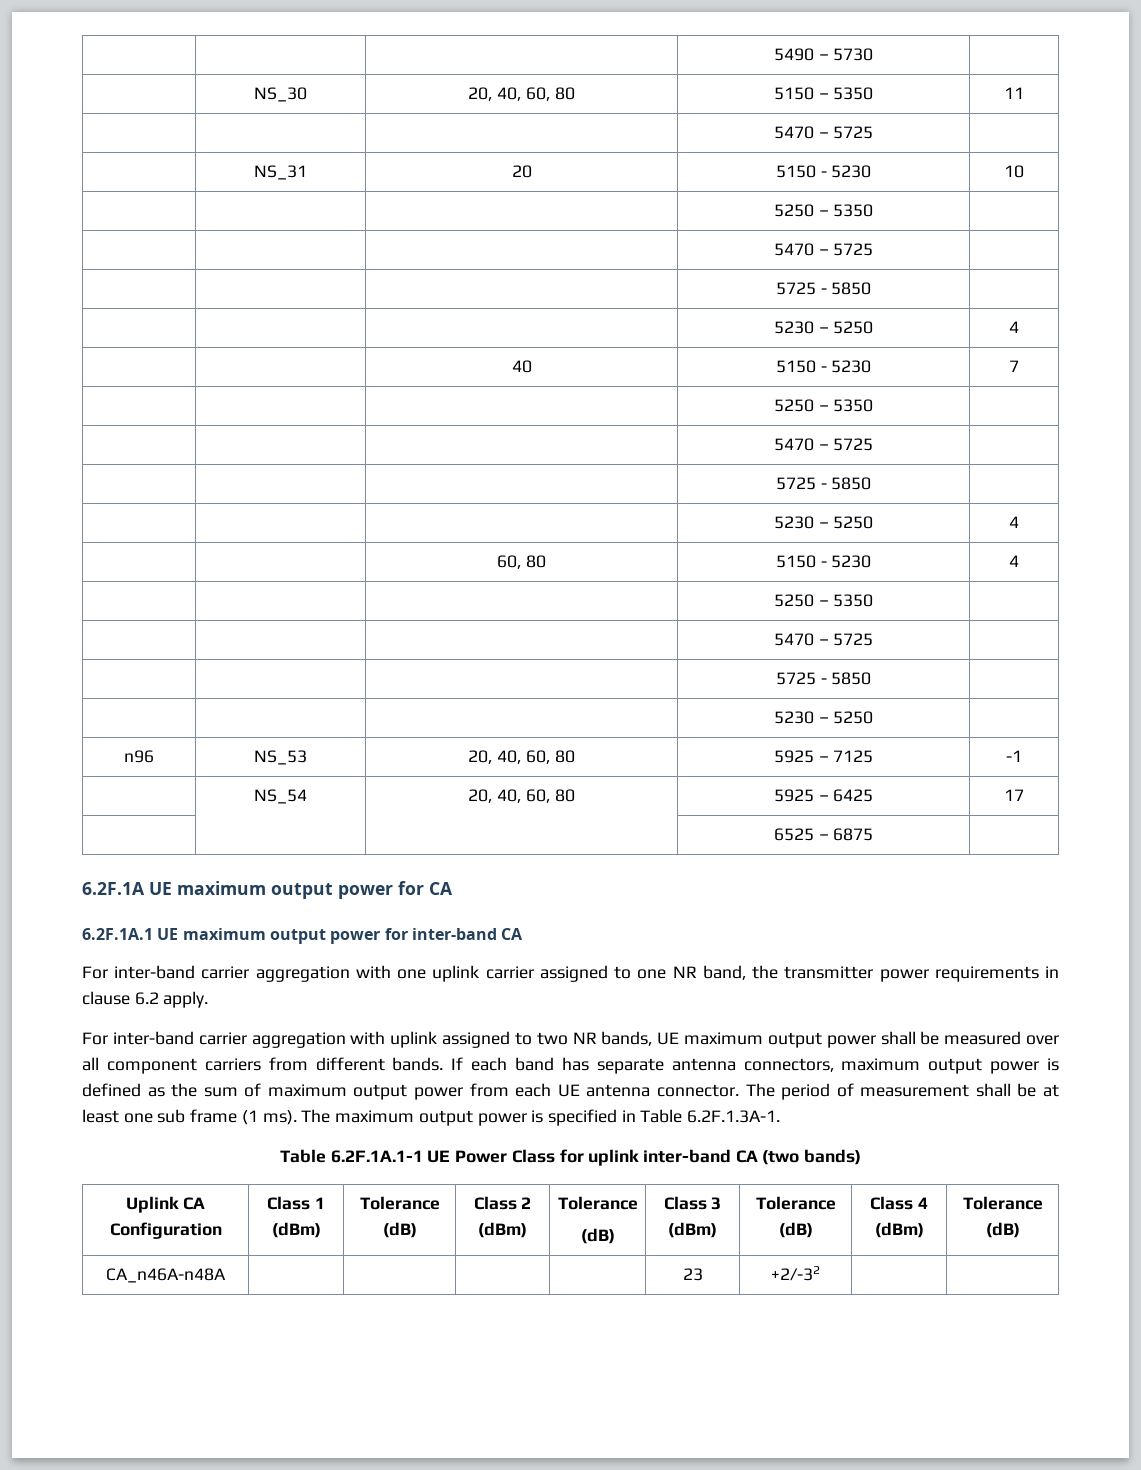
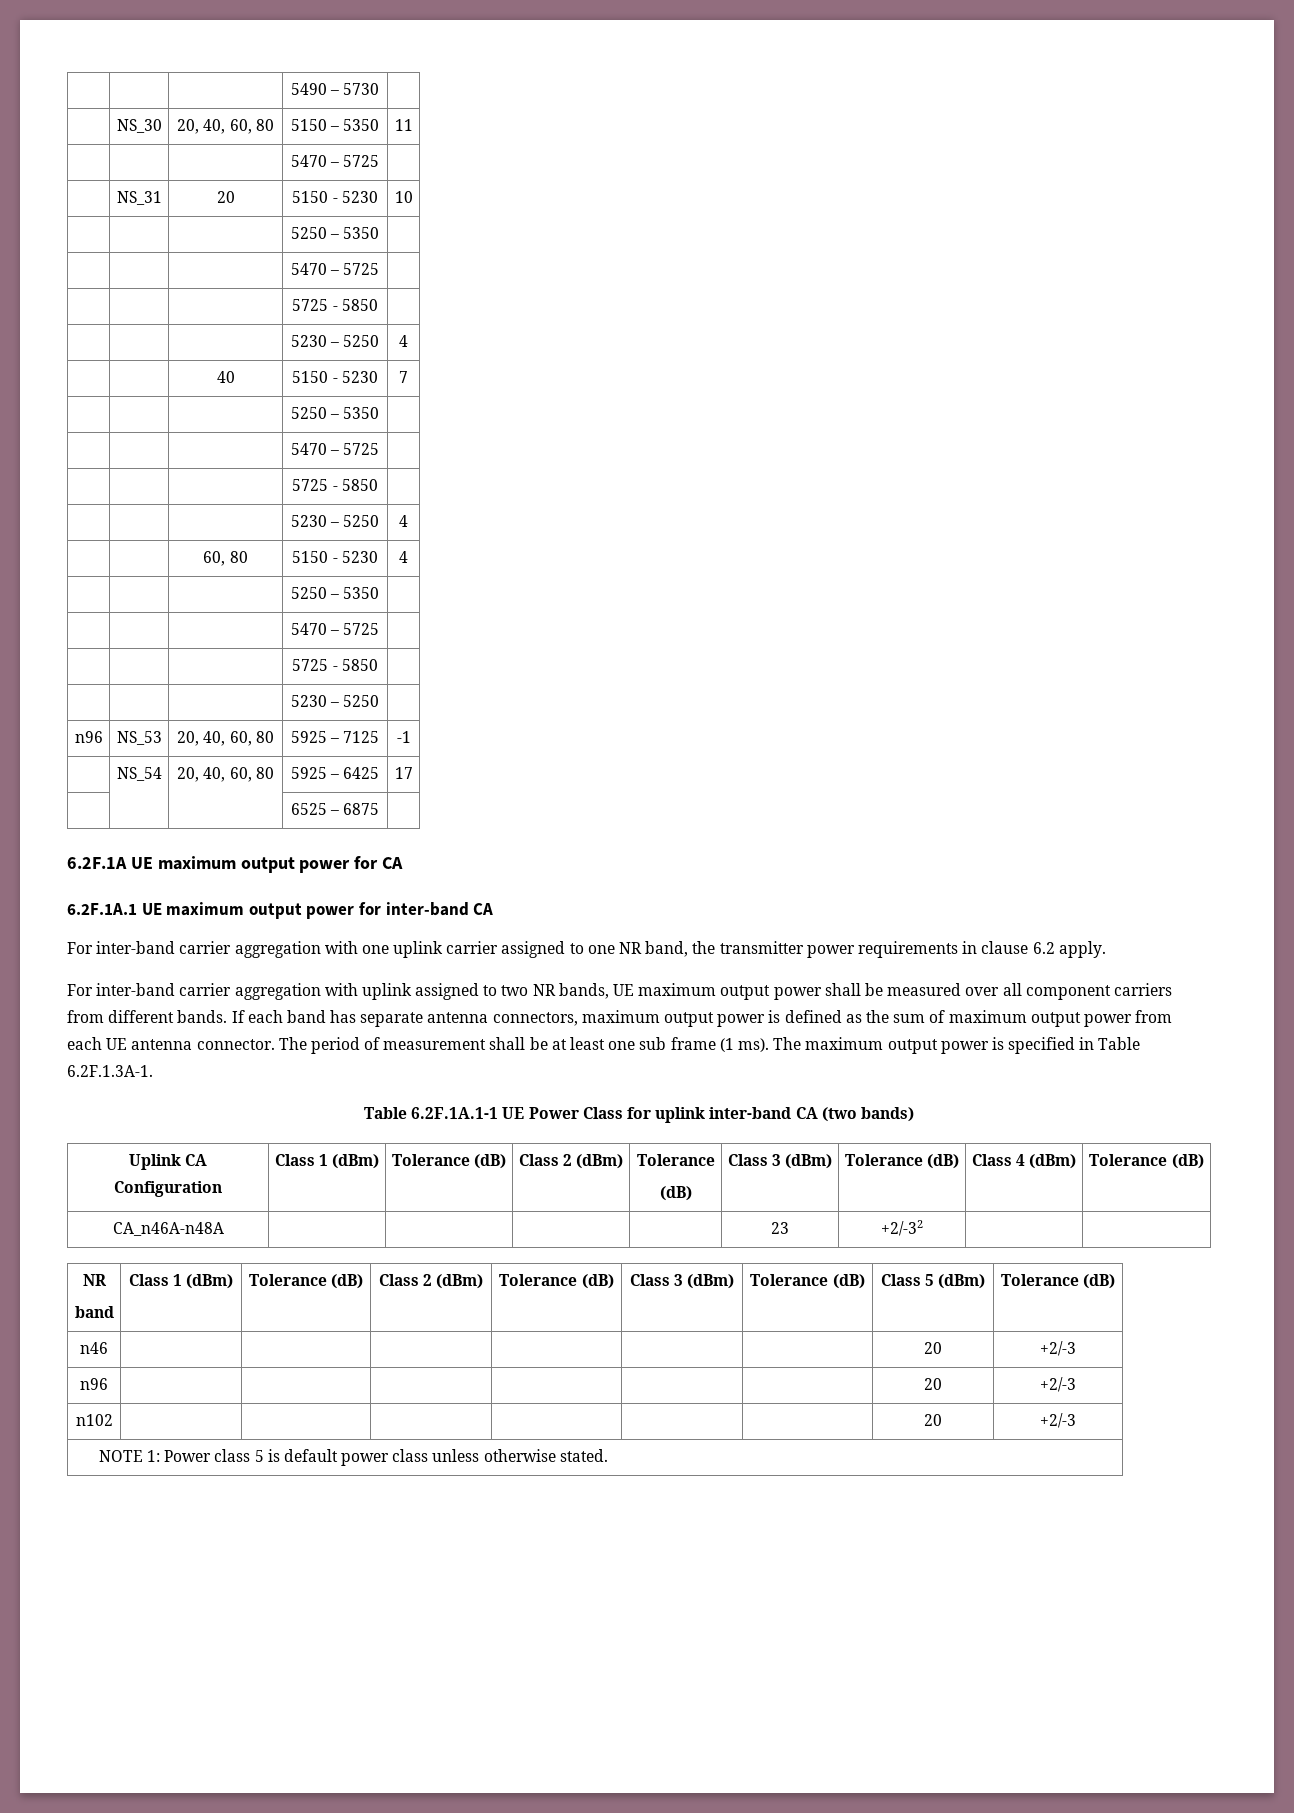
(820, 1273) none -> [82,1274,107,1286] [74,1306,114,1318] [128,1274,234,1289] [248,1274,364,1289] [378,1274,484,1289] [499,1274,614,1289] [629,1274,735,1289] [750,1274,865,1289] [880,1274,986,1289] [1000,1274,1116,1289] [80,1342,108,1354] [924,1342,942,1354] [1040,1341,1076,1356] [80,1378,108,1390] [924,1378,942,1390] [1040,1377,1076,1392] [75,1414,113,1426] [924,1414,942,1426] [1040,1413,1076,1428] [98,1449,608,1466] // NR // band | Class 1 (dBm) | Tolerance (dB) | Class 2 (dBm) | Tolerance (dB) | Class 3 (dBm) | Tolerance (dB) | Class 5 (dBm) | Tolerance (dB) // n46 | | | | | | | 20 | +2/-3 // n96 | | | | | | | 20 | +2/-3 // n102 | | | | | | | 20 | +2/-3 // NOTE 1: Power class 5 is default power class unless otherwise stated.

